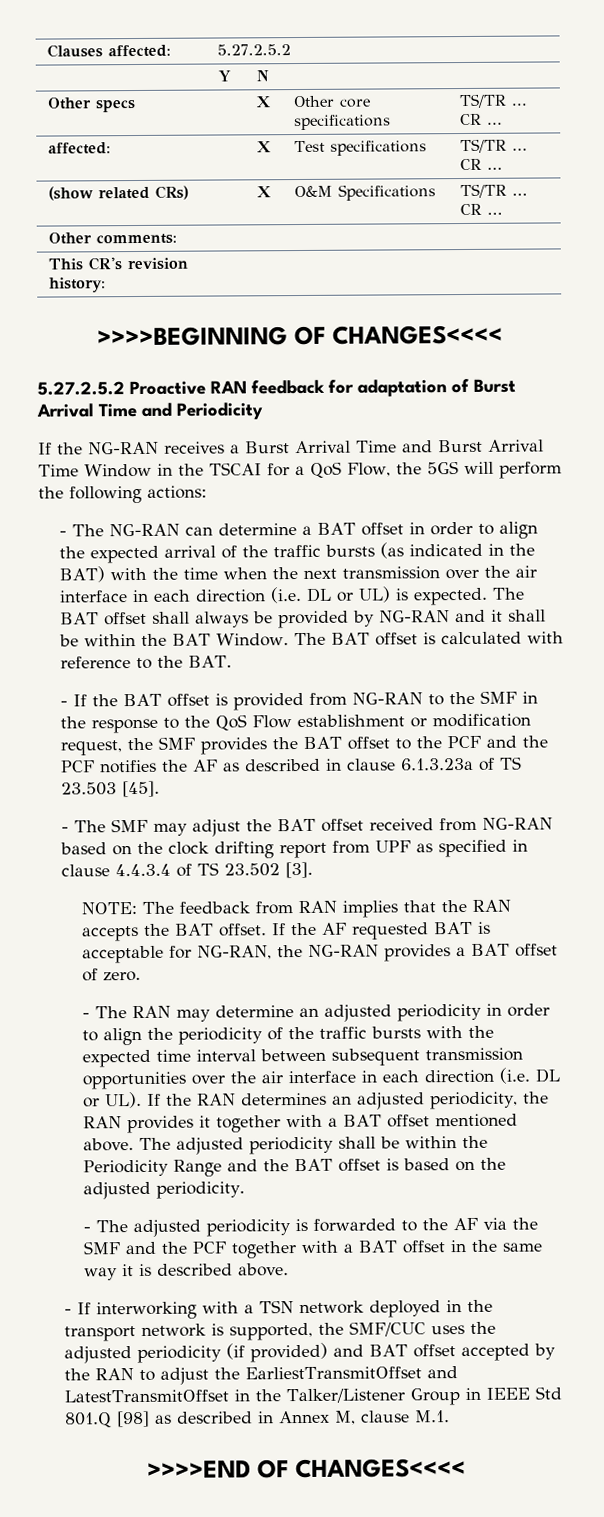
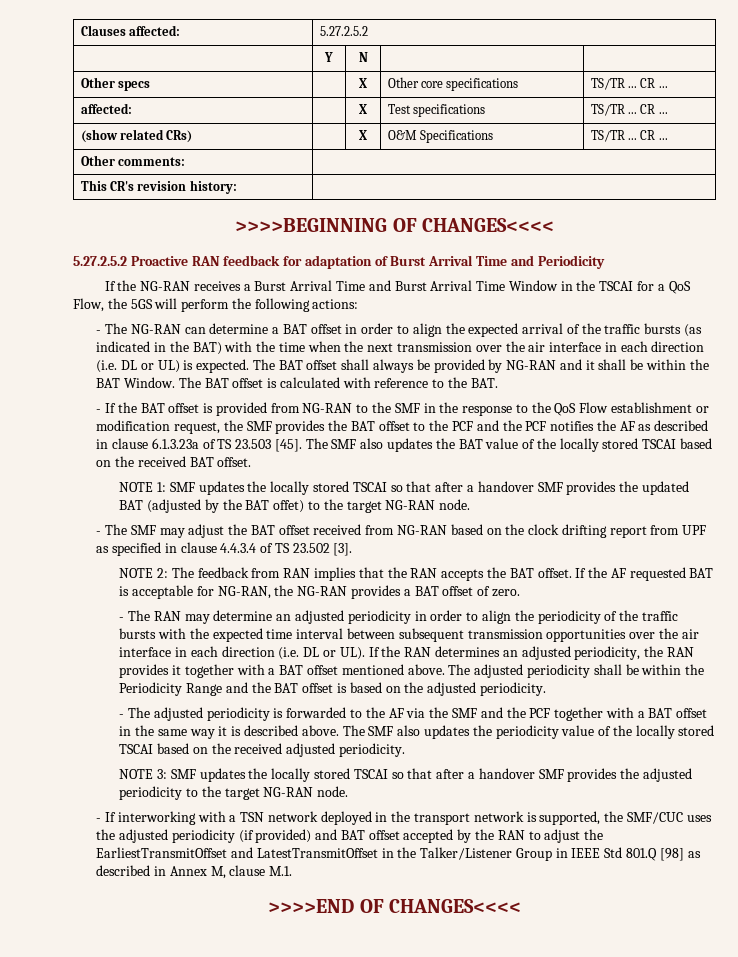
(160, 789) none -> [305,438,713,452] [96,456,252,467] [119,481,689,495] [119,499,471,513] The SMF also updates the BAT value of the locally stored TSCAI based on the received BAT offset. // NOTE 1: SMF updates the locally stored TSCAI so that after a handover SMF provides the updated BAT (adjusted by the BAT offet) to the target NG-RAN node.
[81,902,138,915] NOTE: -> [119,568,169,578] NOTE 2:
(290, 1270) none -> [342,725,715,739] [119,743,406,757] [119,768,692,782] [119,786,349,800] The SMF also updates the periodicity value of the locally stored TSCAI based on the received adjusted periodicity. // NOTE 3: SMF updates the locally stored TSCAI so that after a handover SMF provides the adjusted periodicity to the target NG-RAN node.

